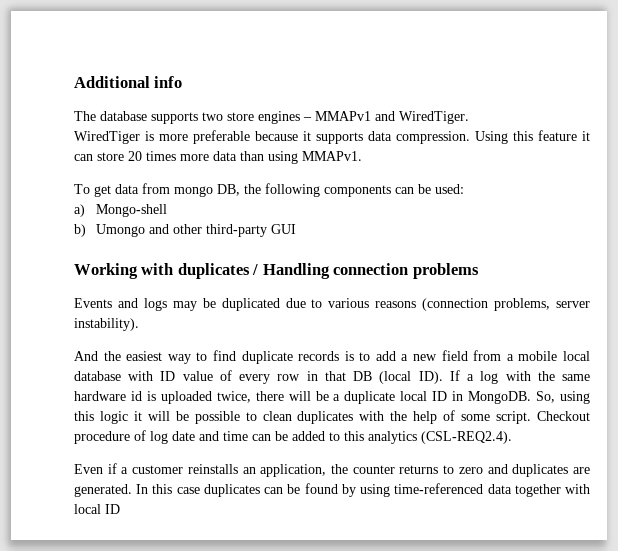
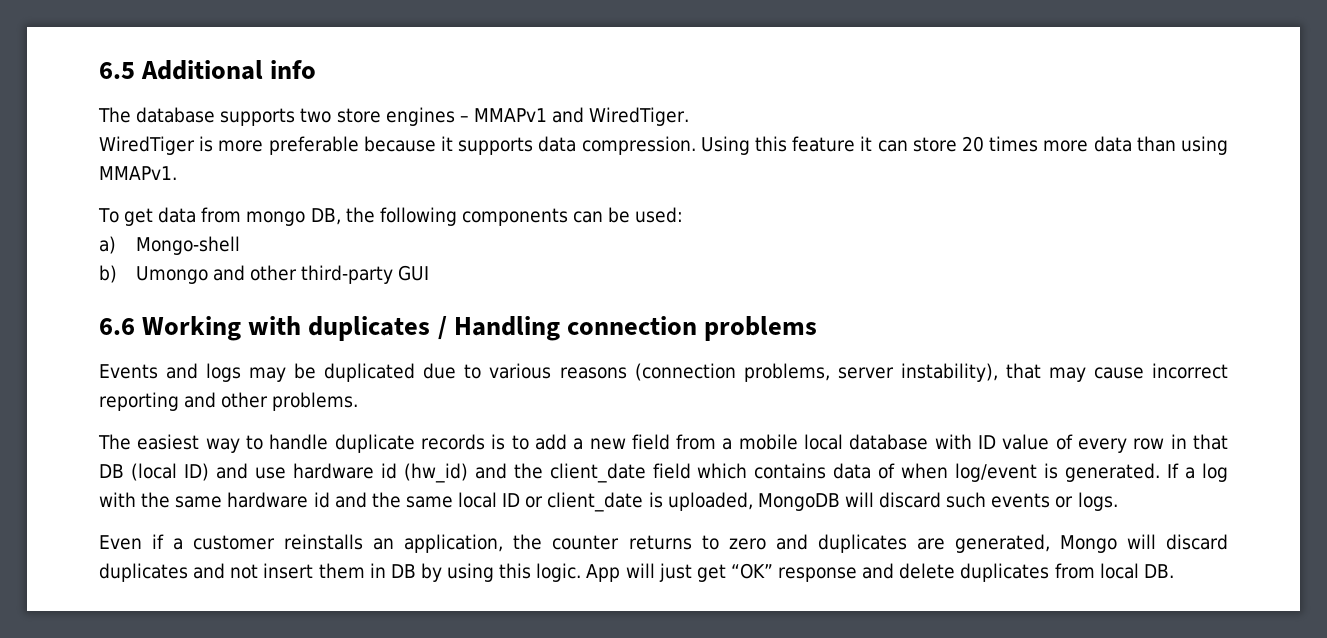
(74, 82) none -> [99,62,135,79] 6.5
(296, 229) none -> [99,318,135,335] 6.6
[74,318,139,331] [74,351,121,361] instability). // And the -> [900,363,1228,382] [99,392,359,411] [98,434,131,450] instability), that may cause incorrect reporting and other problems. // The
[212,350,236,361] find -> [269,434,329,450] handle
[418,371,443,384] ID). -> [183,463,1161,483] ID) and use hardware id (hw_id) and the client_date field which contains data of when log/event is generated.
[146,391,590,404] [74,410,590,424] [74,430,512,444] is uploaded twice, there will be a duplicate local ID in MongoDB. So, using this logic it will be possible to clean duplicates with the help of some script. Checkout procedure of log date and time can be added to this analytics (CSL-REQ2.4). -> [334,492,1118,512] and the same local ID or client_date is uploaded, MongoDB will discard such events or logs.
[74,483,590,497] [74,504,120,514] generated. In this case duplicates can be found by using time-referenced data together with local ID -> [954,534,1228,553] [99,563,1174,582] generated, Mongo will discard duplicates and not insert them in DB by using this logic. App will just get “OK” response and delete duplicates from local DB.

